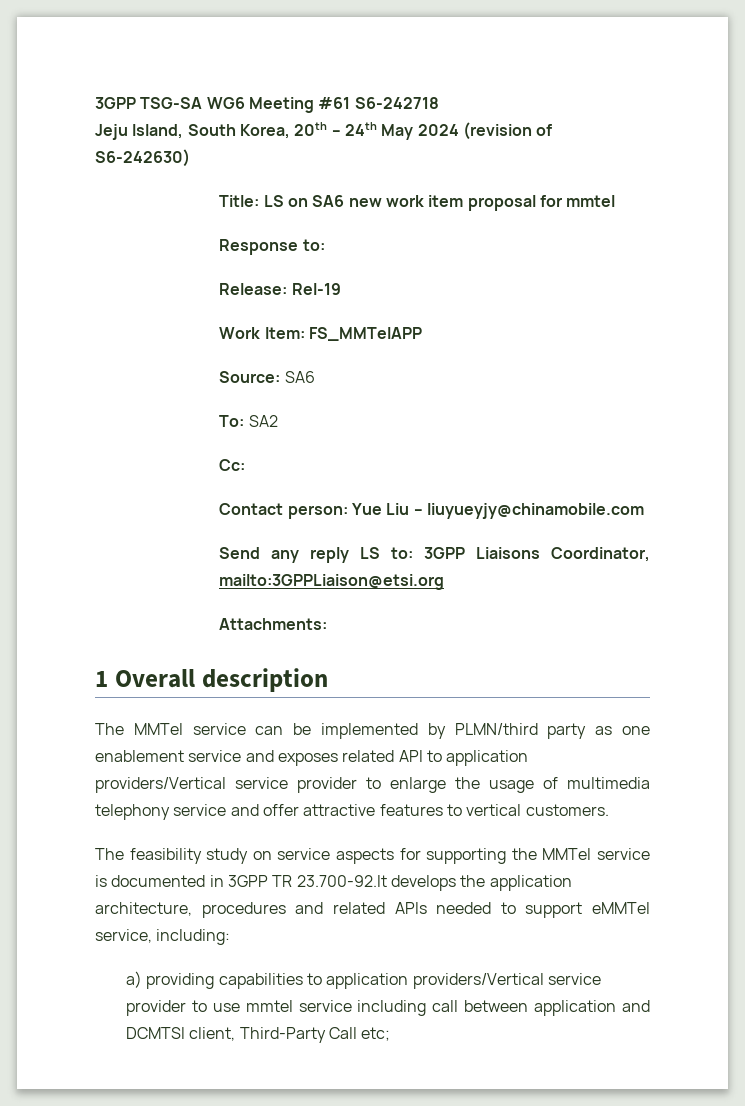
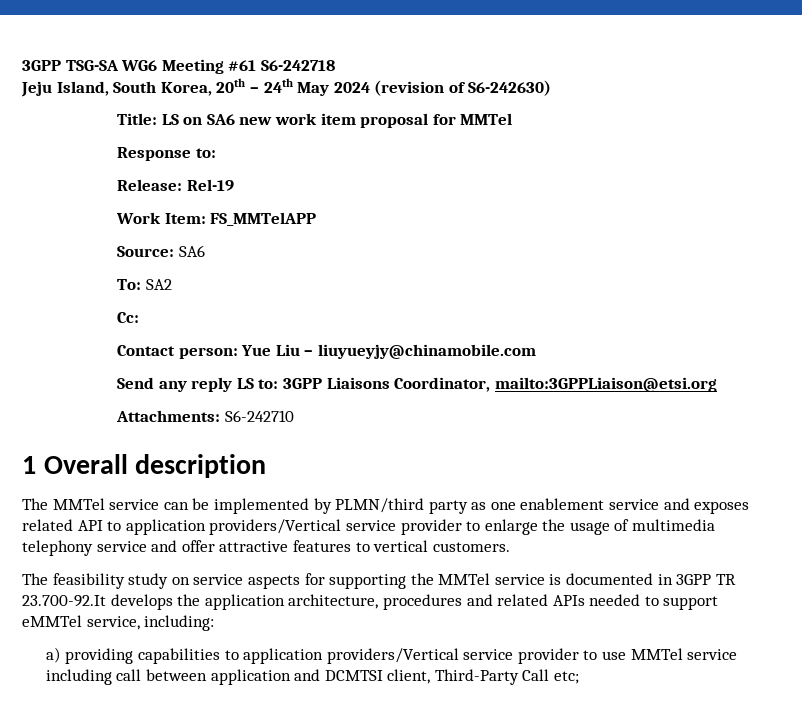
[566,195,616,207] mmtel -> [460,113,513,125] MMTel
(328, 624) none -> [224,410,294,422] S6-242710
[245,1000,293,1012] mmtel -> [630,648,683,660] MMTel

